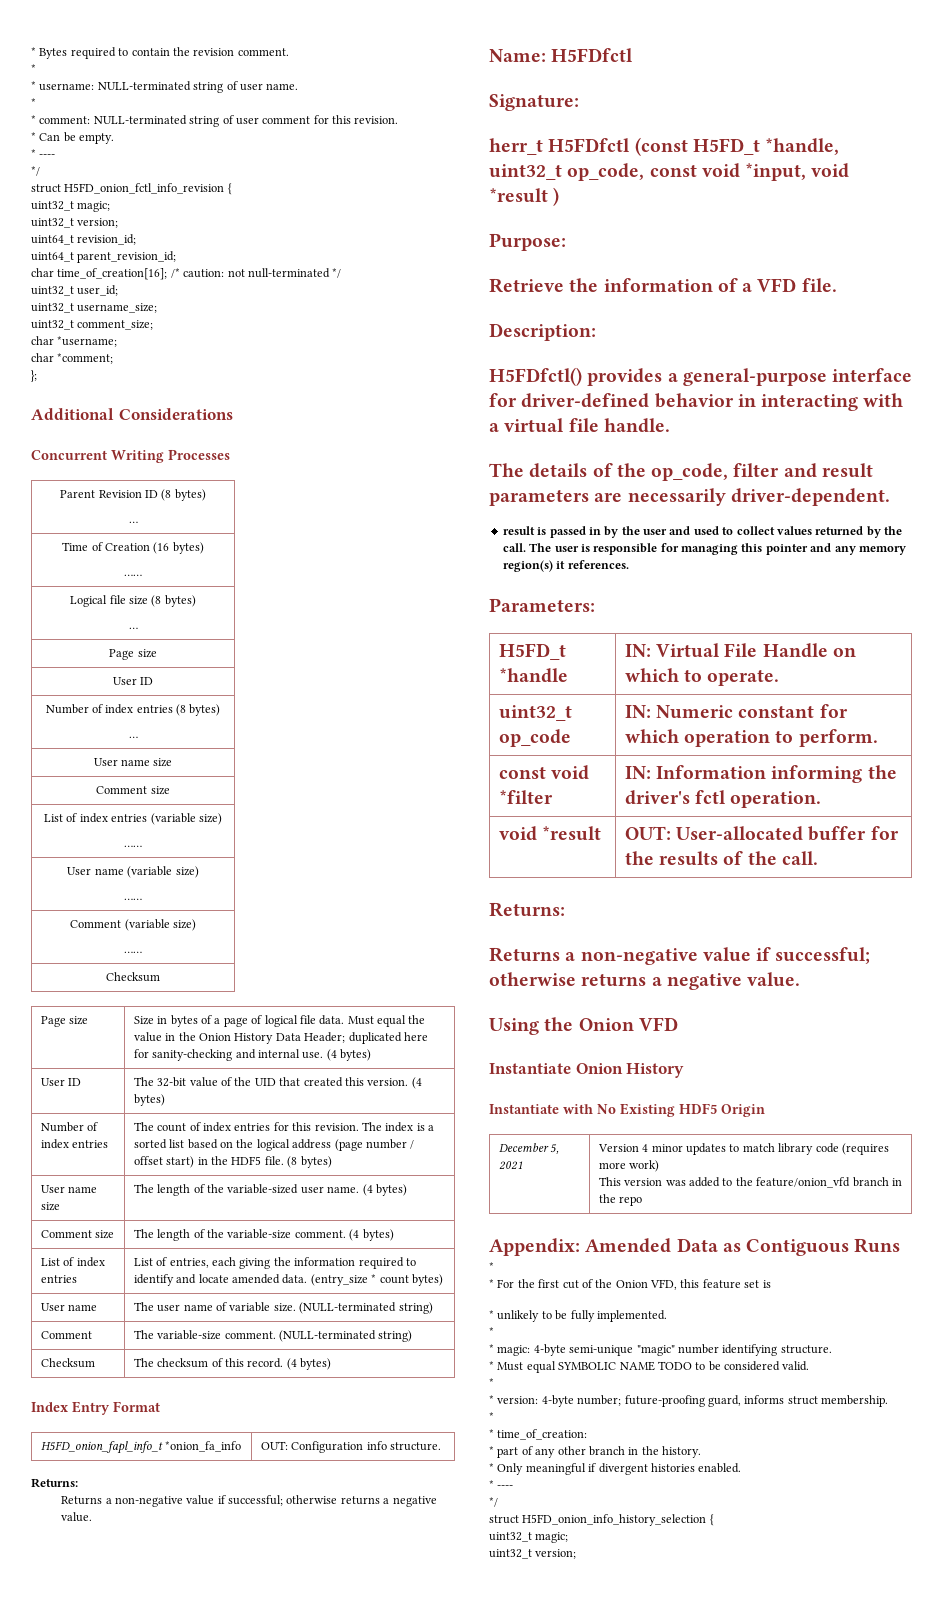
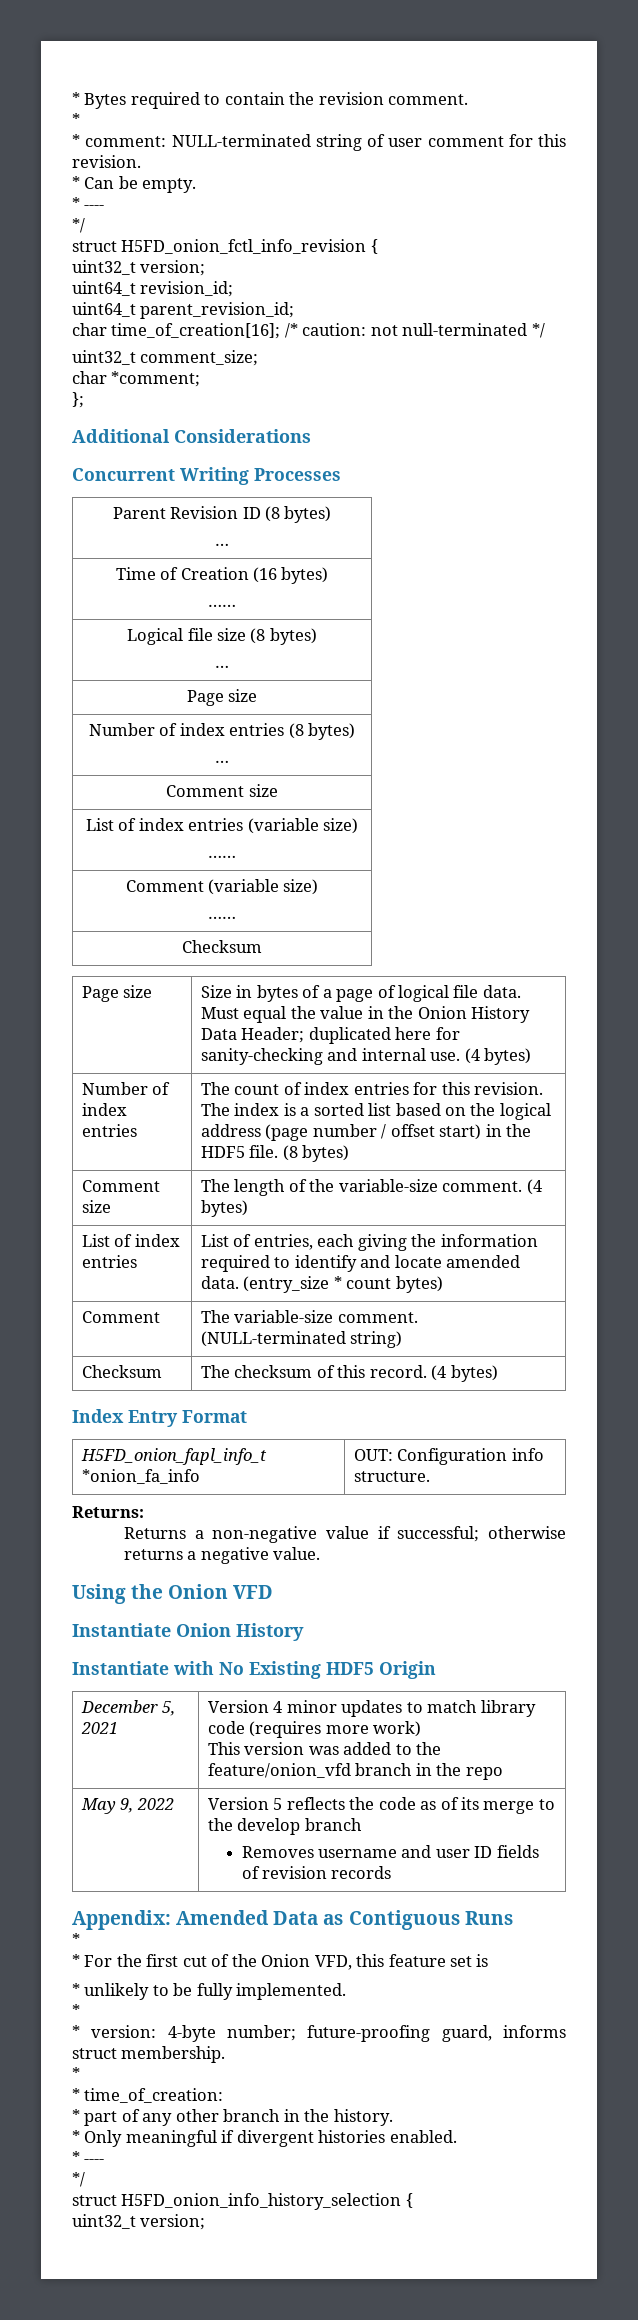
[31,81,299,93] [31,98,36,107] // * username: NULL-terminated string of user name. // * -> (80, 119) none
[31,201,111,212] // uint32_t magic; -> (378, 246) none
[31,285,119,296] [31,303,158,313] // uint32_t user_id; // uint32_t username_size; -> (545, 330) none
[31,336,118,347] // char *username; -> (259, 358) none
[112,677,154,685] // User ID -> (258, 695) none
[93,758,173,767] // User name size -> (229, 761) none
[67,866,199,878] [124,898,142,900] // User name (variable size) // …… -> (236, 856) none
[40,1078,82,1086] [133,1077,422,1089] [133,1094,165,1106] // User ID | The 32-bit value of the UID that created this version. (4 bytes) -> (532, 1056) none
[40,1185,98,1193] [40,1202,60,1211] [133,1184,407,1196] // User name size | The length of the variable-sized user name. (4 bytes) -> (350, 1153) none
[40,1303,98,1311] [133,1302,433,1314] // User name | The user name of variable size. (NULL-terminated string) -> (443, 1284) none
[489,48,634,62] [489,94,579,111] [489,137,840,156] [489,163,850,181] [489,187,560,206] [489,233,566,251] [489,278,837,293] [489,323,596,341] [489,367,913,386] [489,393,904,411] [489,418,670,433] [489,463,873,481] [489,488,890,506] [502,526,902,538] [502,543,906,555] [502,560,629,572] [489,598,595,612] [498,643,566,660] [498,668,568,683] [624,643,856,658] [624,668,780,686] [498,705,572,721] [498,729,571,747] [624,704,848,719] [624,729,878,747] [498,765,590,780] [498,790,553,804] [624,765,897,783] [624,790,822,808] [498,826,602,841] [624,826,899,841] [624,851,818,866] [489,902,565,917] [489,947,871,965] [489,972,801,990] // Name: H5FDfctl // Signature: // herr_t H5FDfctl (const H5FD_t *handle, uint32_t op_code, const void *input, void *result ) // Purpose: // Retrieve the information of a VFD file. // Description: // H5FDfctl() provides a general-purpose interface for driver-defined behavior in interacting with a virtual file handle. // The details of the op_code, filter and result parameters are necessarily driver-dependent. // result is passed in by the user and used to collect values returned by the call. The user is responsible for managing this pointer and any memory region(s) it references. // Parameters: // H5FD_t *handle | IN: Virtual File Handle on which to operate. // uint32_t op_code | IN: Numeric constant for which operation to perform. // const void *filter | IN: Information informing the driver's fctl operation. // void *result | OUT: User-allocated buffer for the results of the call. // Returns: // Returns a non-negative value if successful; otherwise returns a negative value. -> (321, 1553) none
(643, 1201) none -> [80,1798,174,1814] [207,1797,555,1814] [207,1818,362,1835] [241,1845,539,1858] [241,1866,392,1879] // May 9, 2022 | Version 5 reflects the code as of its merge to the develop branch // Removes username and user ID fields of revision records
[489,1344,832,1356] [489,1361,810,1373] [489,1378,494,1387] // * magic: 4-byte semi-unique "magic" number identifying structure. // * Must equal SYMBOLIC NAME TODO to be considered valid. // * -> (80, 2010) none
[489,1532,569,1543] // uint32_t magic; -> (413, 2200) none

